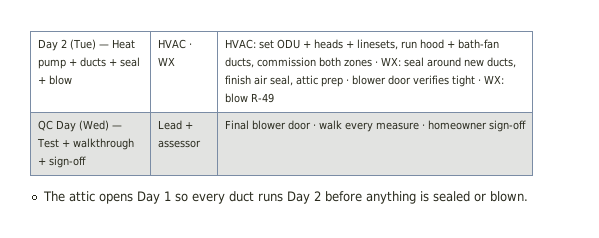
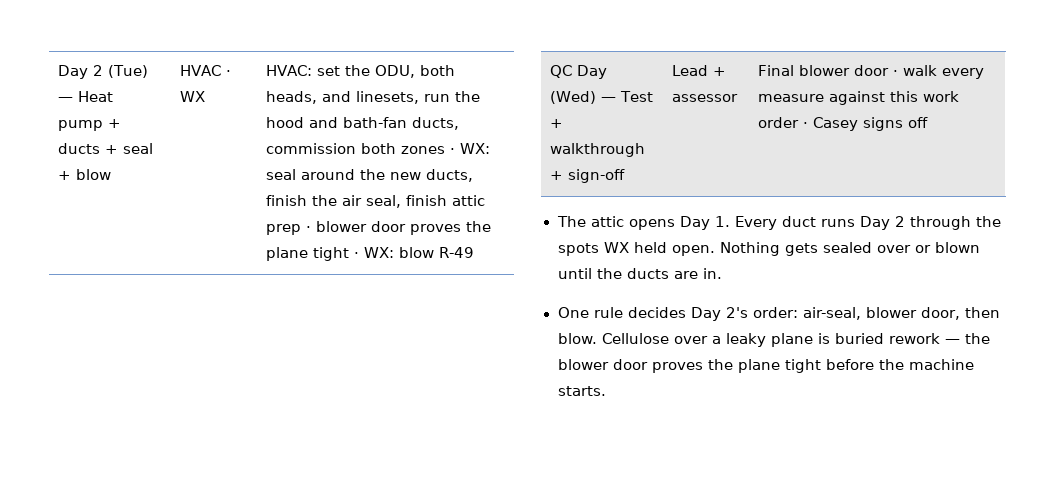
[276,39,455,50] ODU + heads + linesets, run hood + -> [345,65,456,78] [266,91,481,104] [266,117,339,128] the ODU, both heads, and linesets, run the hood and
(461, 62) none -> [360,169,386,180] the
(251, 80) none -> [312,195,338,206] the
(293, 80) none -> [406,195,448,206] finish
[412,75,449,85] verifies -> [410,221,492,235] [266,247,309,261] proves the plane
[421,120,526,132] · homeowner sign-off -> [829,91,960,105] [758,117,929,131] against this work order · Casey signs off
[163,191,225,204] 1 so every -> [714,216,777,230] 1. Every
[324,191,528,204] before anything is sealed or blown. -> [909,216,1001,230] [557,242,980,256] [557,268,722,279] [557,307,1001,321] [557,333,991,347] [557,359,974,373] [557,386,606,396] through the spots WX held open. Nothing gets sealed over or blown until the ducts are in. // One rule decides Day 2's order: air-seal, blower door, then blow. Cellulose over a leaky plane is buried rework — the blower door proves the plane tight before the machine starts.

